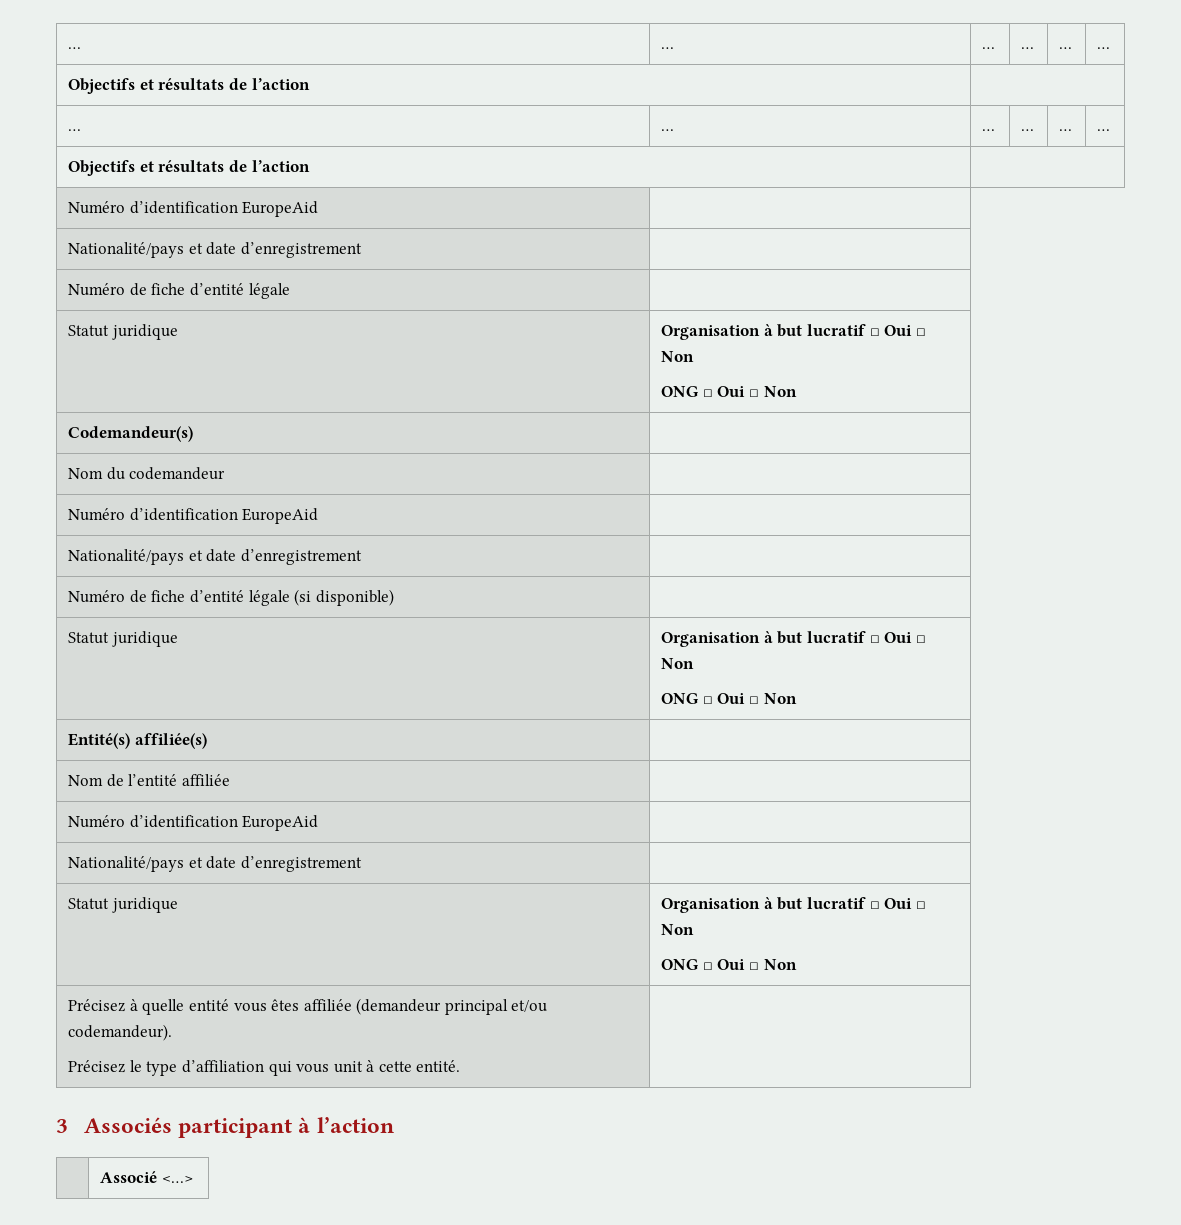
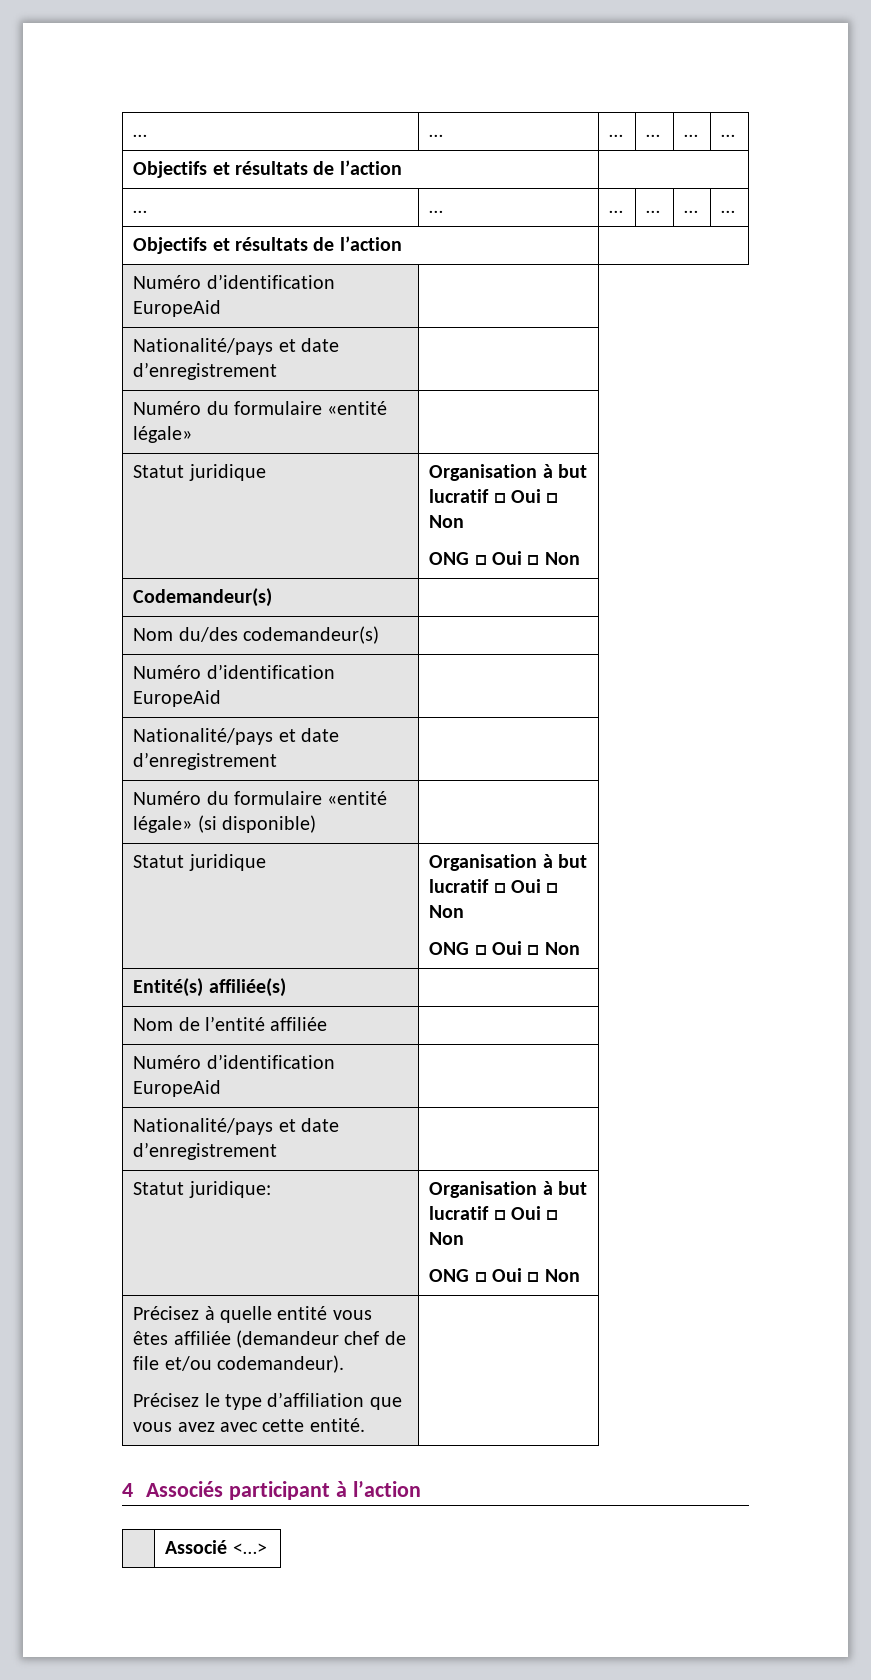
[129,283,290,299] de fiche d’entité légale -> [206,401,388,415] [133,426,193,443] du formulaire «entité légale»
[106,467,226,480] [68,508,319,524] [68,549,362,565] [68,590,290,606] du codemandeur | // Numéro d’identification EuropeAid | // Nationalité/pays et date d’enregistrement | // Numéro de fiche d’entité légale -> [178,626,380,644] [133,664,335,679] [133,690,222,707] [133,728,340,745] [133,752,278,770] [133,791,388,805] [133,816,193,833] du/des codemandeur(s) | // Numéro d’identification EuropeAid | // Nationalité/pays et date d’enregistrement | // Numéro du formulaire «entité légale»
[111,897,178,913] juridique -> [188,1181,271,1198] juridique:
[444,999,508,1015] principal -> [344,1331,406,1345] [133,1356,160,1370] chef de file
[268,1060,375,1076] qui vous unit à -> [369,1397,402,1410] [133,1422,259,1432] que vous avez avec
[56,1119,68,1133] 3 -> [122,1483,133,1497] 4

